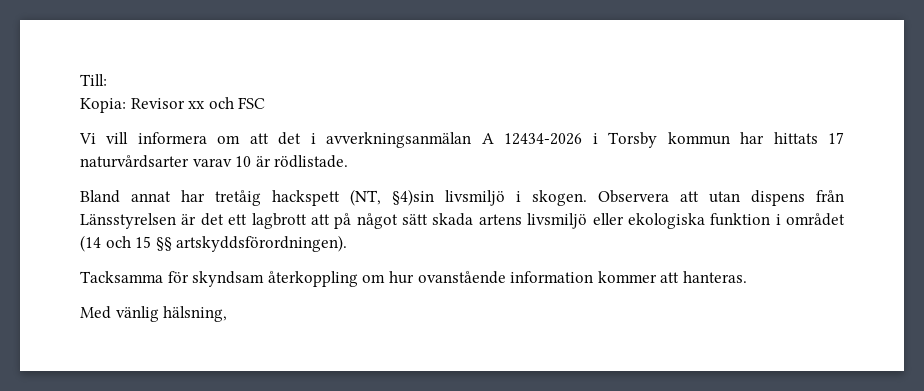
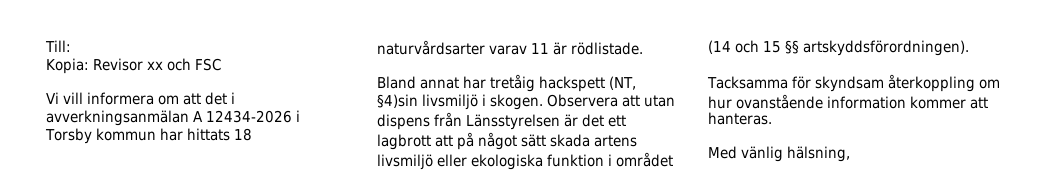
[828,132,845,144] 17 -> [233,128,252,141] 18
[235,156,252,167] 10 -> [531,43,549,54] 11

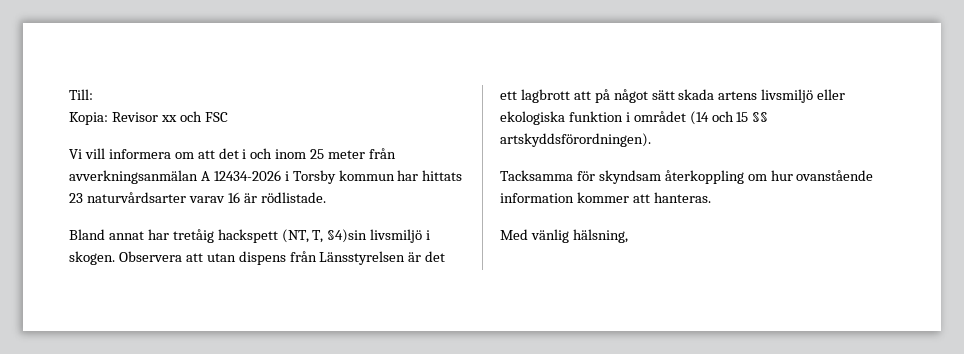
(235, 98) none -> [250,148,397,159] och inom 25 meter från
[233,128,252,141] 18 -> [69,193,83,203] 23
[531,43,549,54] 11 -> [227,192,240,203] 16
(636, 83) none -> [312,230,324,243] T,

